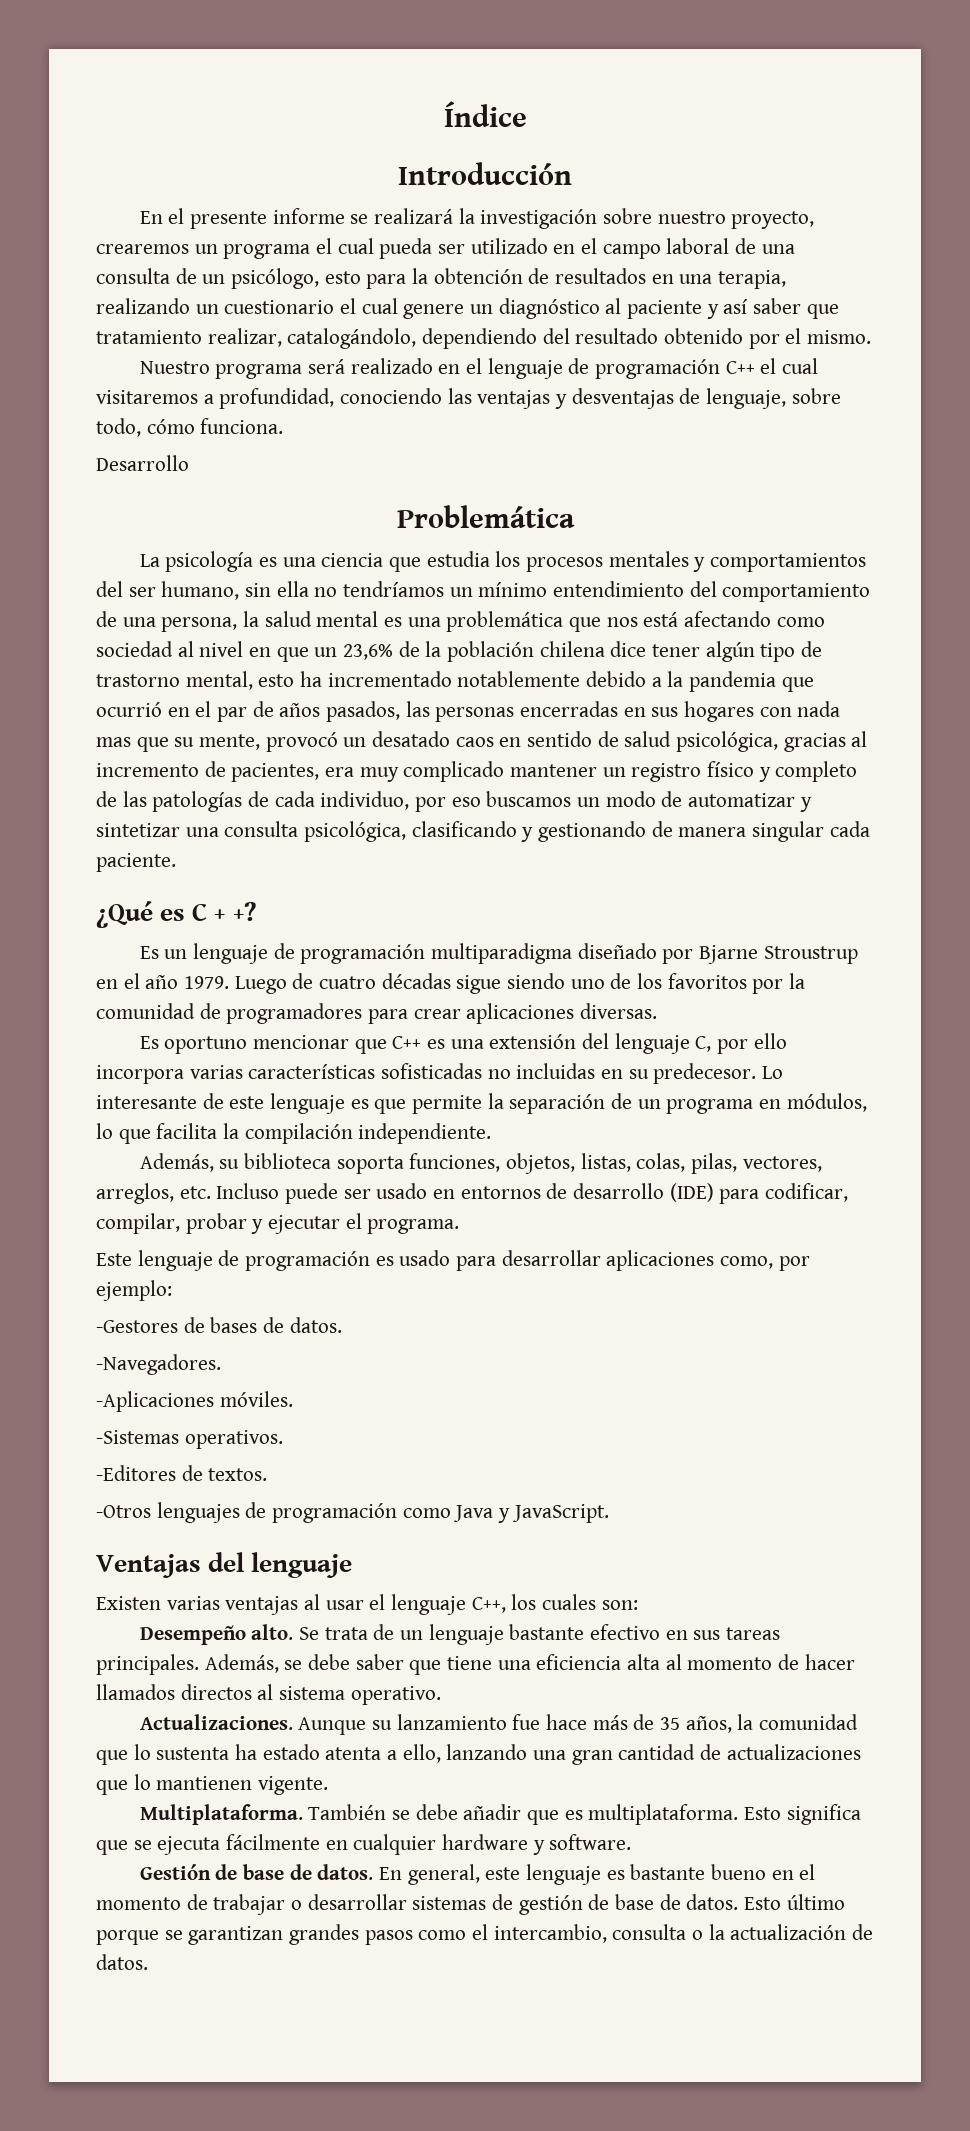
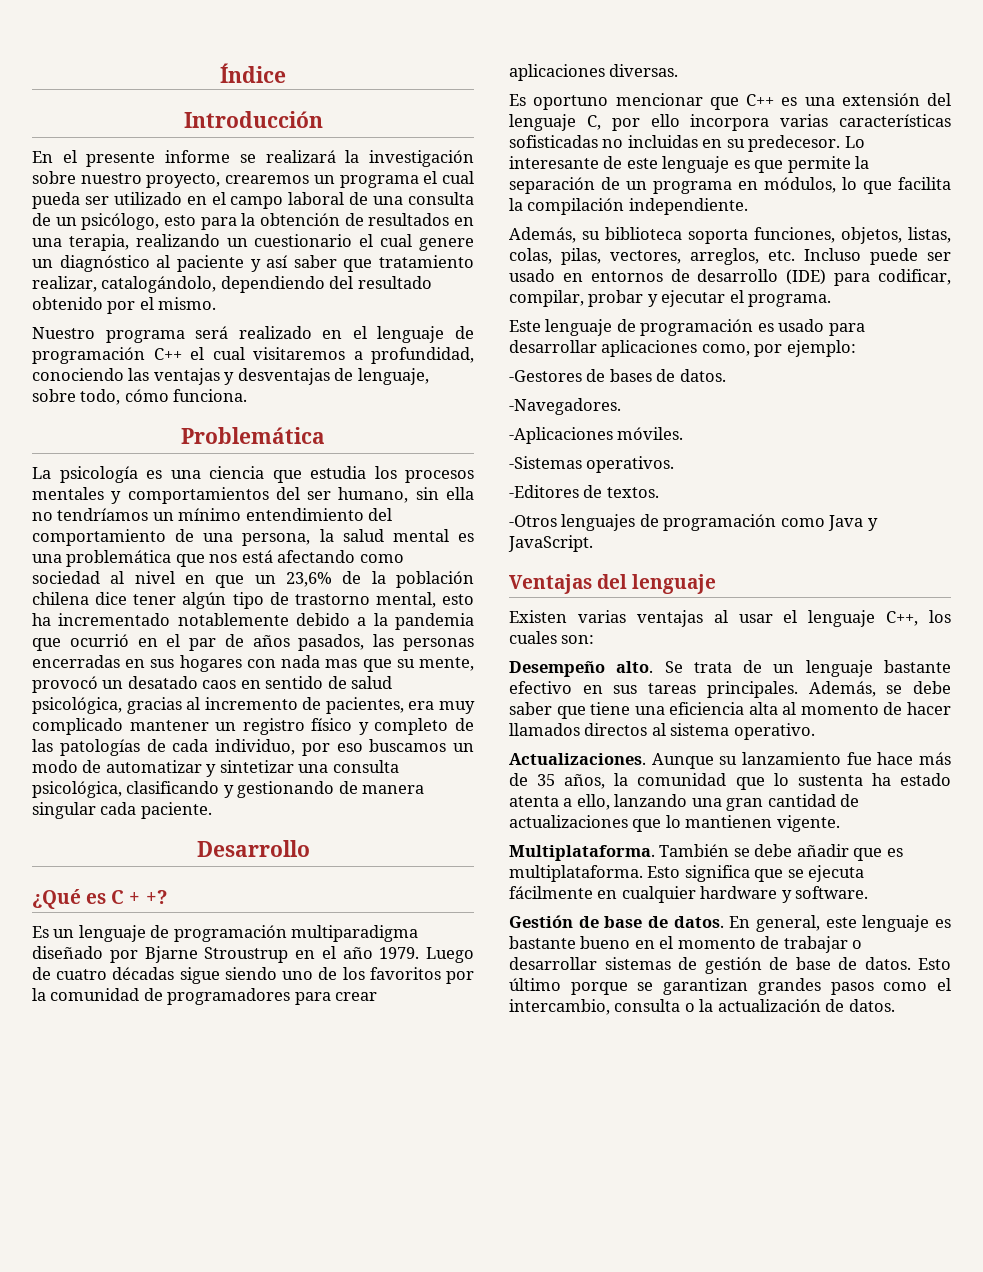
[96,455,189,471] // Desarrollo -> (248, 395) none
(176, 862) none -> [196,840,310,857] // Desarrollo

